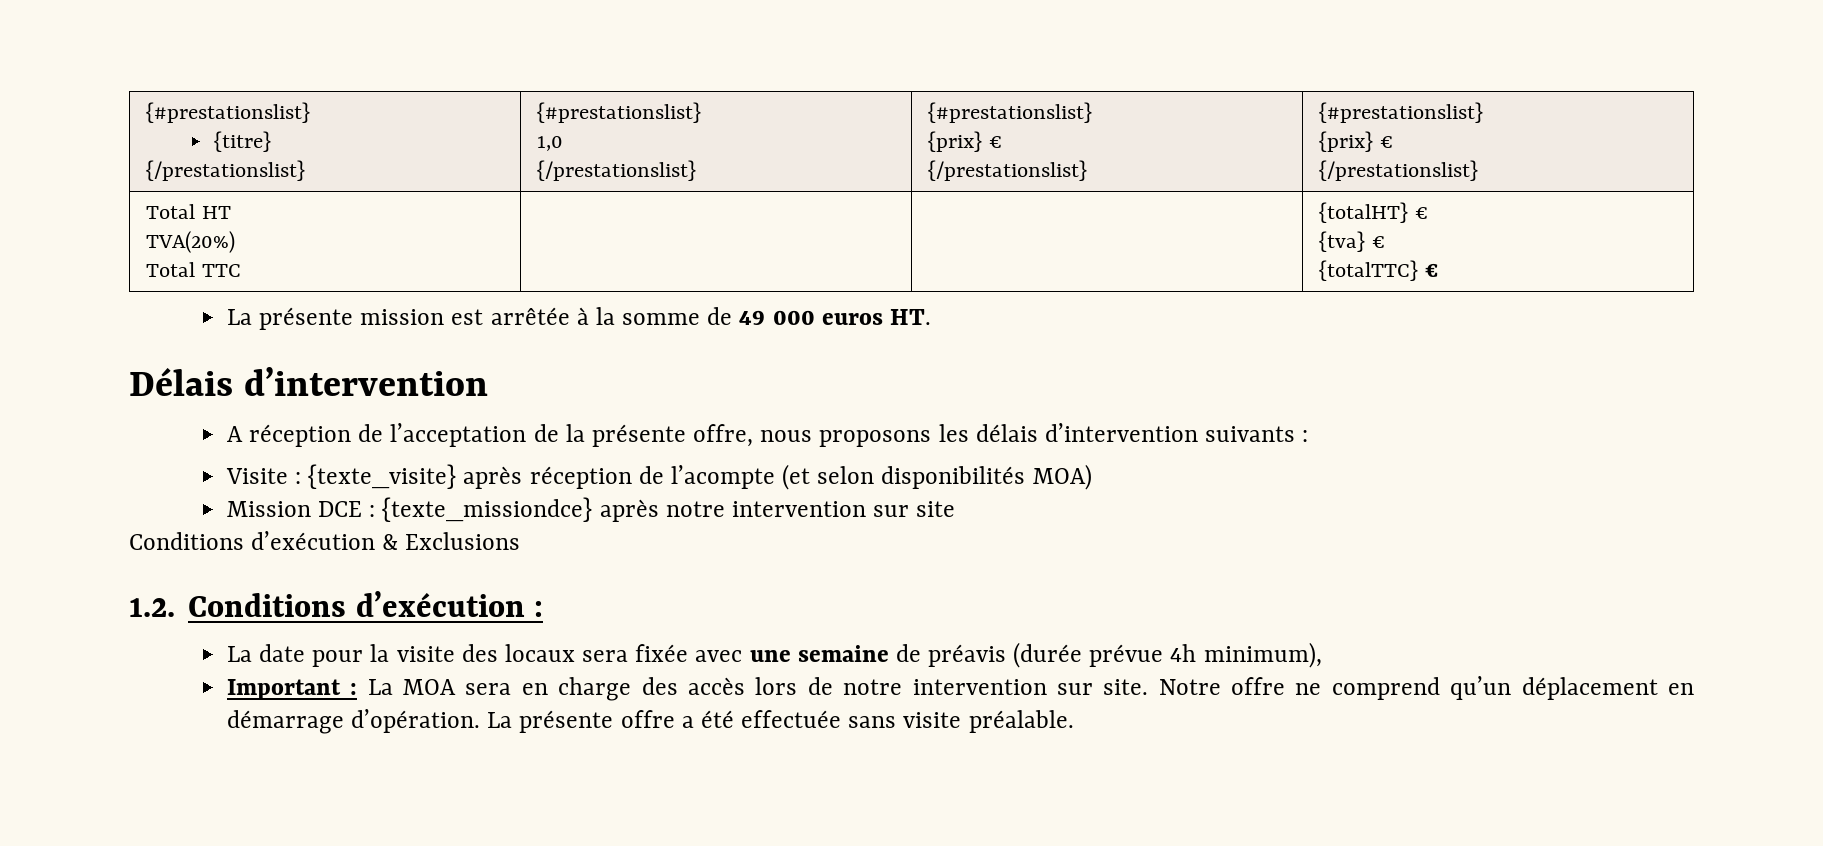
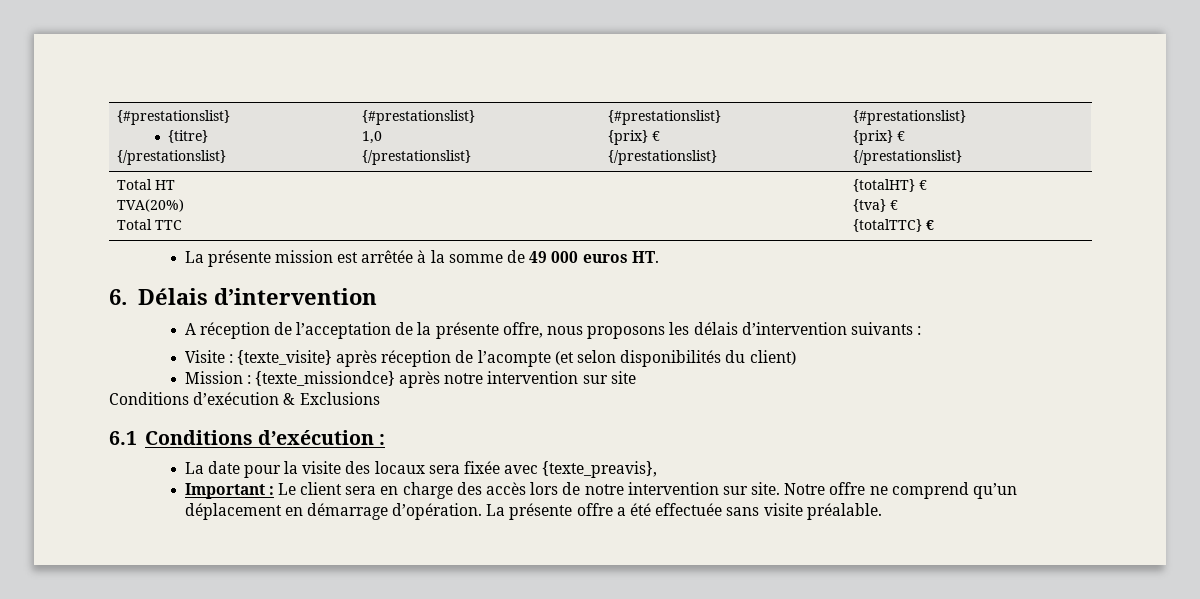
(931, 317) none -> [109,289,127,305] 6.
[1032,464,1092,490] MOA) -> [725,350,796,365] du client)
[318,501,363,517] DCE -> (243, 377) none
[129,598,175,617] 1.2. -> [109,431,137,445] 6.1
[749,642,1322,668] une semaine de préavis (durée prévue 4h minimum), -> [542,461,658,478] {texte_preavis},
[367,679,457,695] La MOA -> [277,482,343,495] Le client

